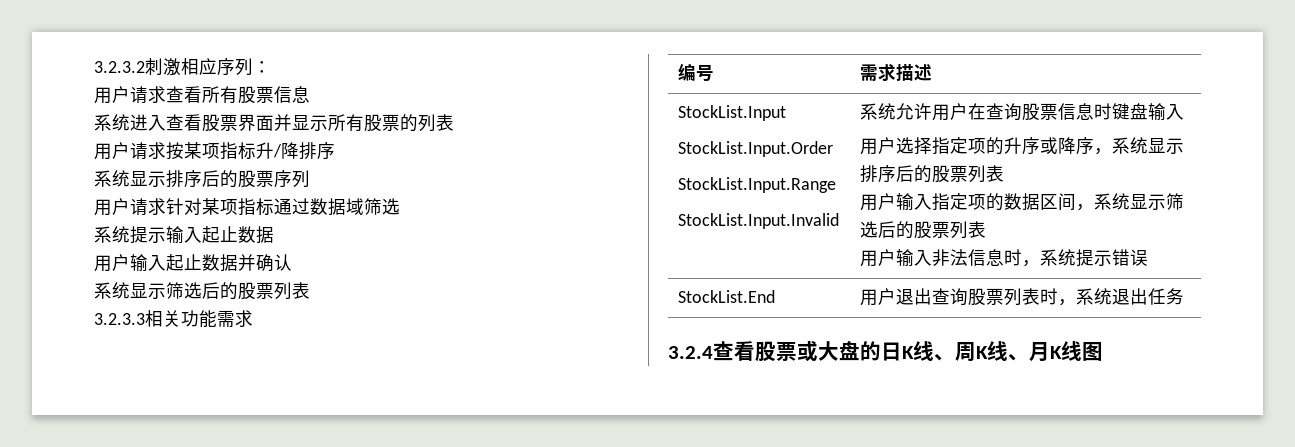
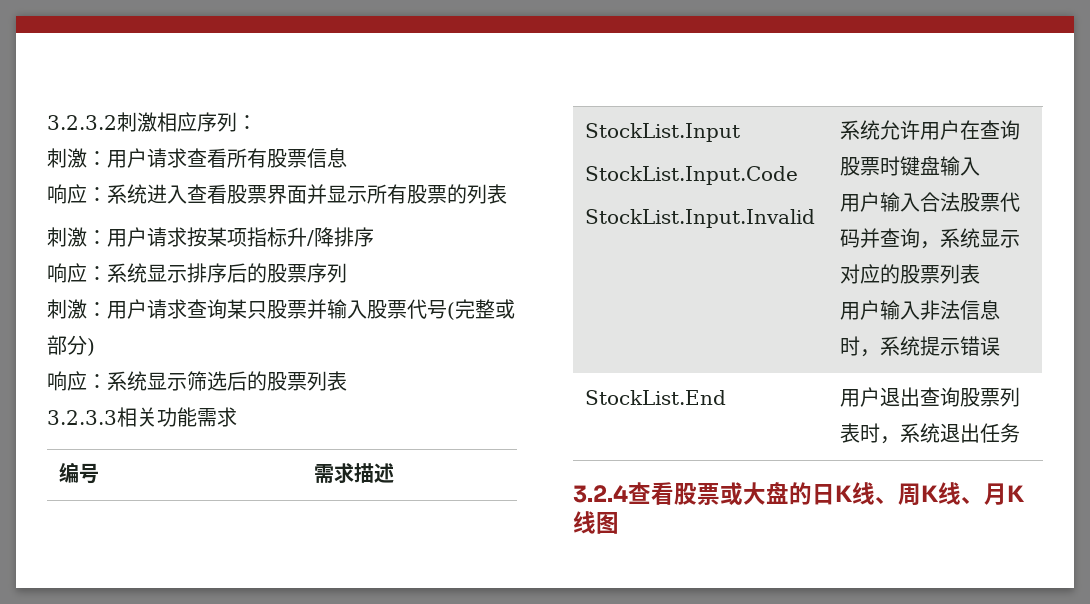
(271, 67) none -> [47,148,107,168] 刺激：
(310, 94) none -> [47,184,107,204] 响应：
(454, 122) none -> [47,227,107,247] 刺激：
(335, 151) none -> [47,263,107,283] 响应：
[94,198,400,216] [94,226,274,244] [94,254,292,272] 用户请求针对某项指标通过数据域筛选 // 系统提示输入起止数据 // 用户输入起止数据并确认 // -> [47,299,515,320] [47,335,95,356] [47,371,107,391] 刺激：用户请求查询某只股票并输入股票代号(完整或部分) // 响应：
[678,141,834,157] [678,177,837,193] StockList.Input.Order // StockList.Input.Range -> [585,166,799,185] StockList.Input.Code
[1058,103,1095,120] 信息 -> (881, 166) none
[896,137,1185,155] [860,165,1005,183] [860,193,1185,211] [860,221,897,238] 选择指定项的升序或降序，系统显示排序后的股票列表 // 用户输入指定项的数据区间，系统显示筛选后 -> [880,192,1021,212] [840,228,1021,249] [840,264,881,284] 输入合法股票代码并查询，系统显示对应

